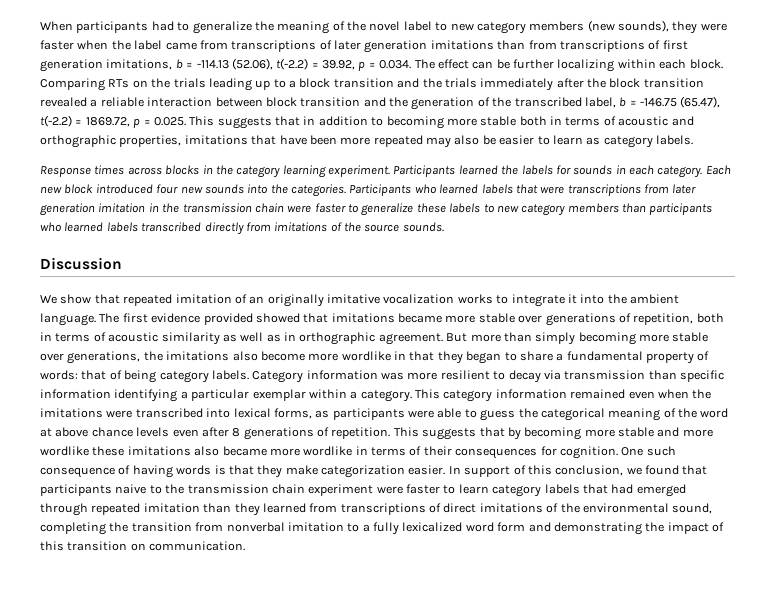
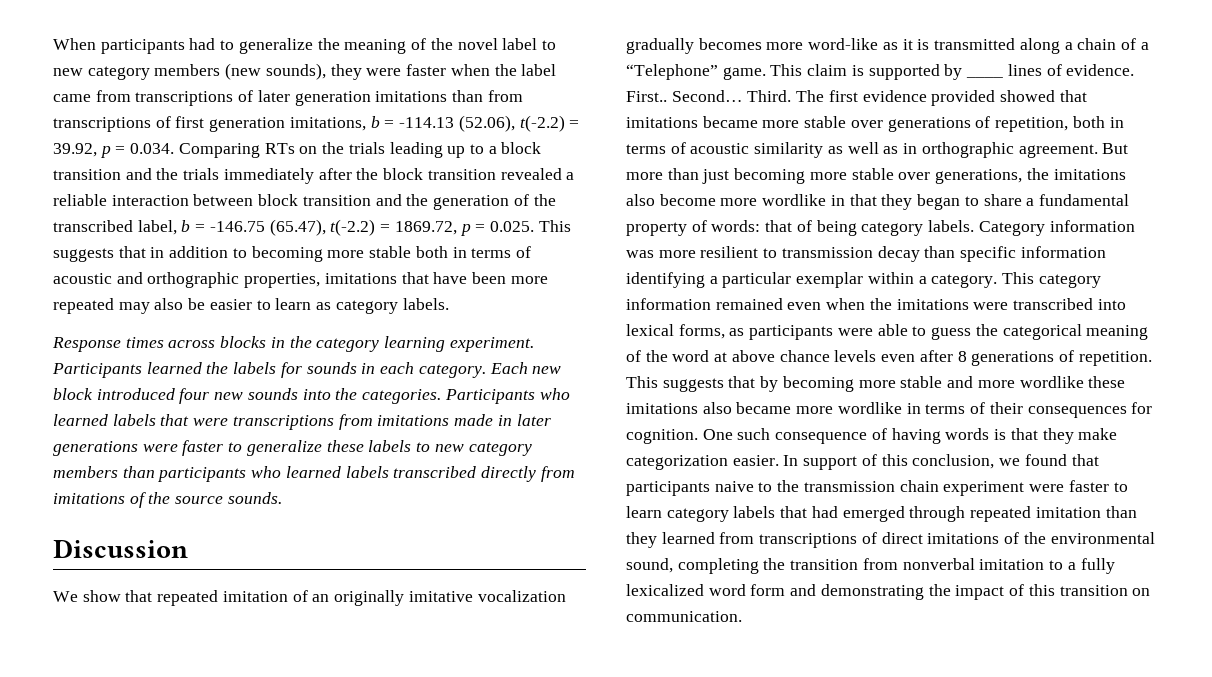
[414,59,723,72] The effect can be further localizing within each block. -> (175, 148) none
[672,184,697,194] [40,203,284,216] later generation imitation in the transmission chain -> [377,414,551,426] [53,441,138,456] imitations made in later generations
[457,294,679,307] [40,313,96,326] works to integrate it into the ambient language. -> [626,38,1149,54] [626,64,1004,80] [1007,64,1135,76] [626,90,792,102] gradually becomes more word-like as it is transmitted along a chain of a “Telephone” game. This claim is supported by ____ lines of evidence. First.. Second… Third.
[535,332,576,345] simply -> [702,169,730,184] just
[508,370,646,383] decay via transmission -> [781,246,920,262] transmission decay

